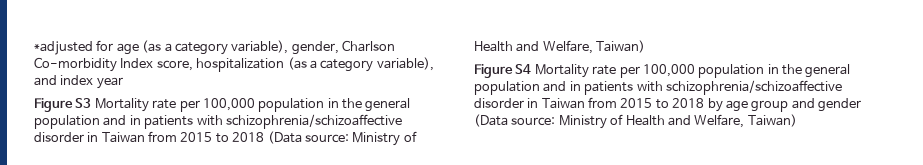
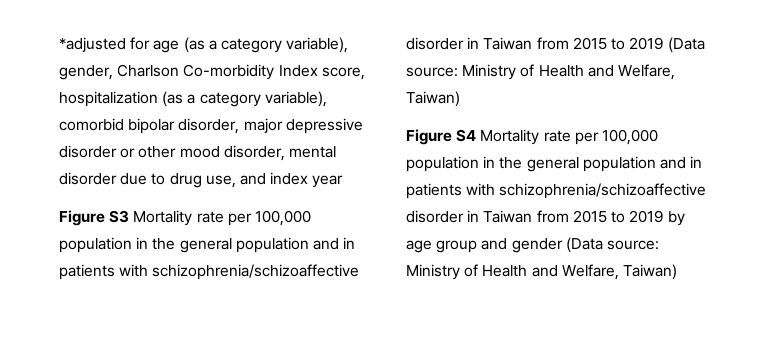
(434, 64) none -> [59,118,363,134] [59,145,336,161] [59,172,236,188] comorbid bipolar disorder, major depressive disorder or other mood disorder, mental disorder due to drug use,
[232,132,265,142] 2018 -> [629,37,665,50] 2019
[672,98,705,108] 2018 -> [629,210,665,223] 2019

